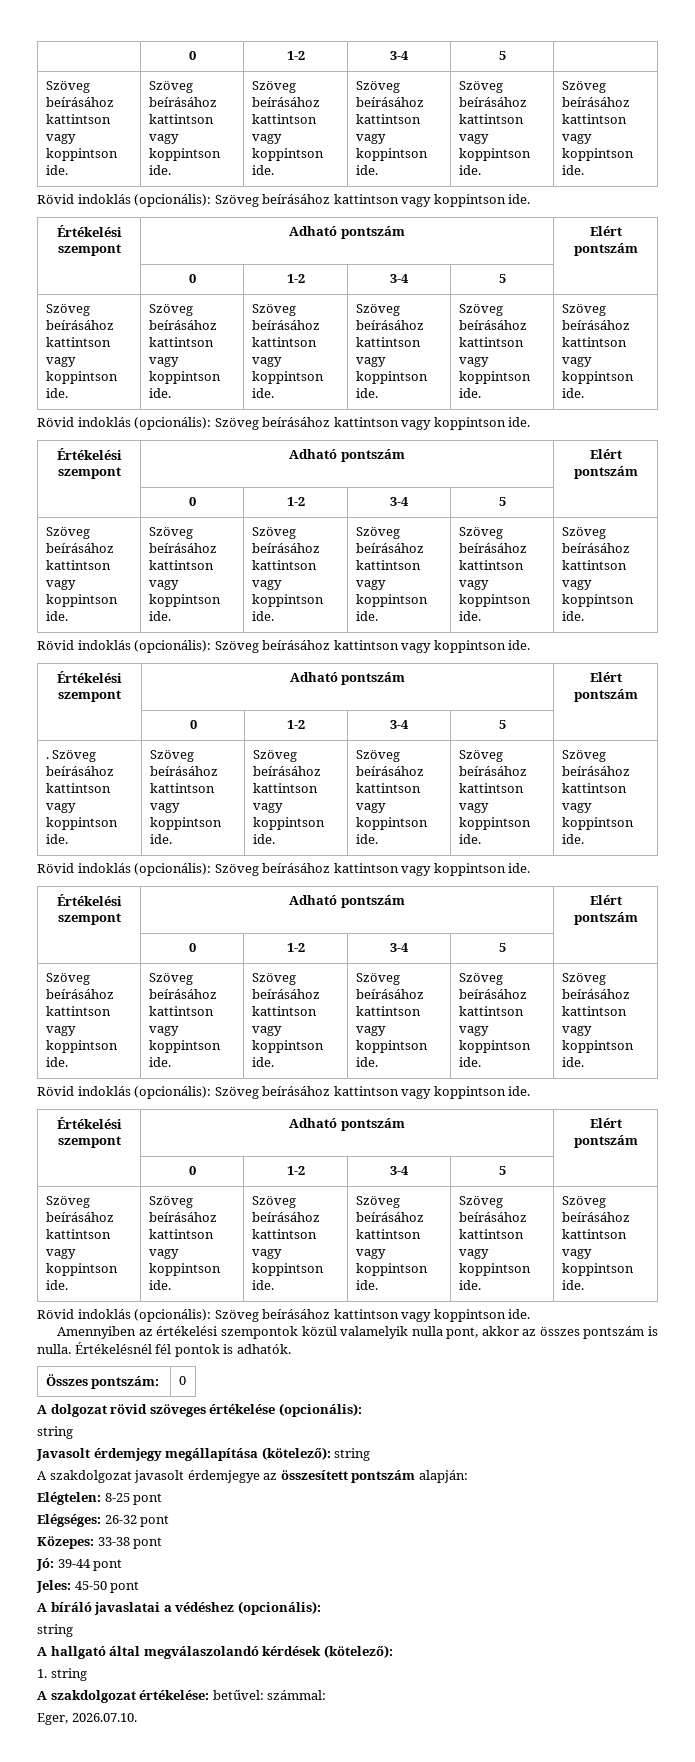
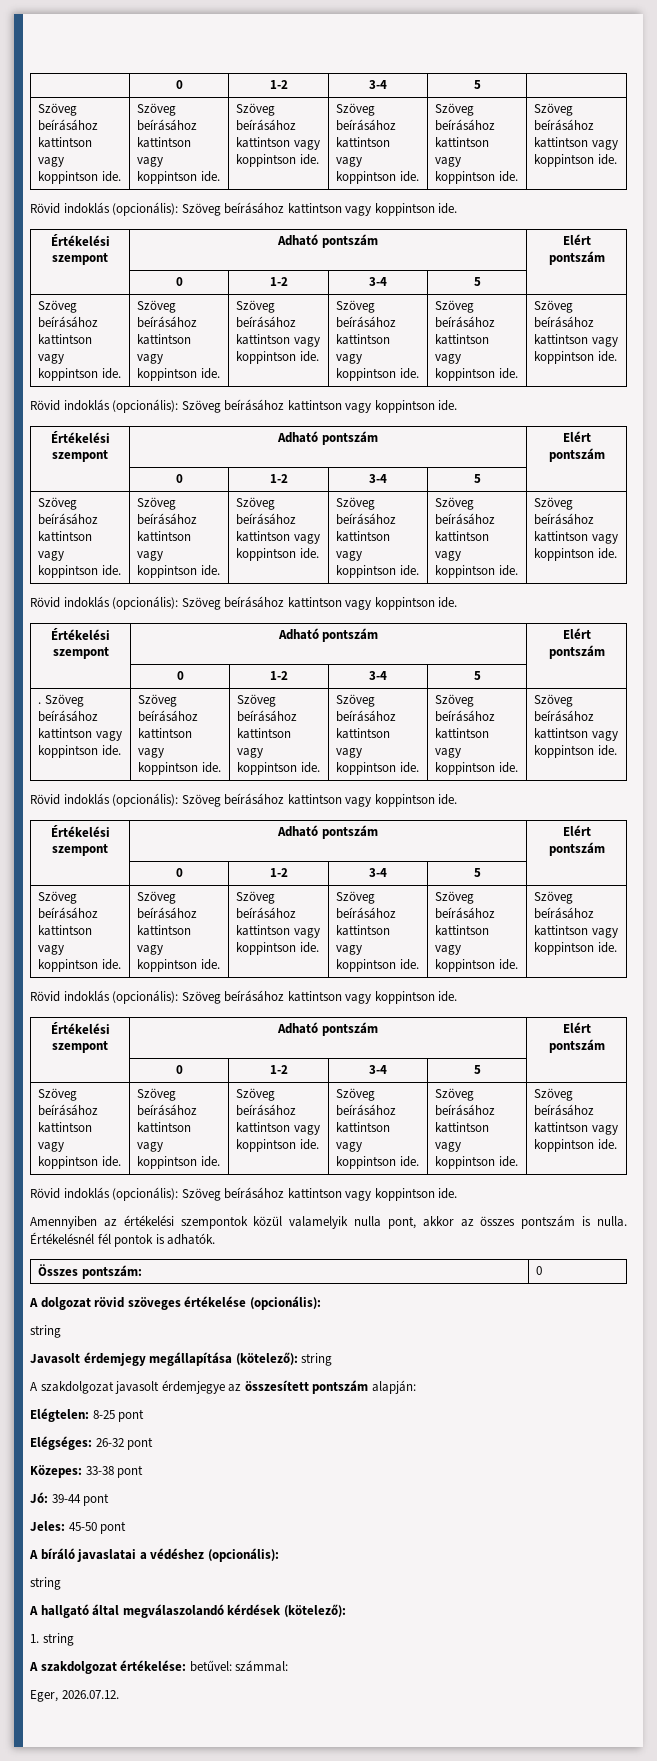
[71,1713,137,1722] 2026.07.10. -> [61,1690,119,1699] 2026.07.12.

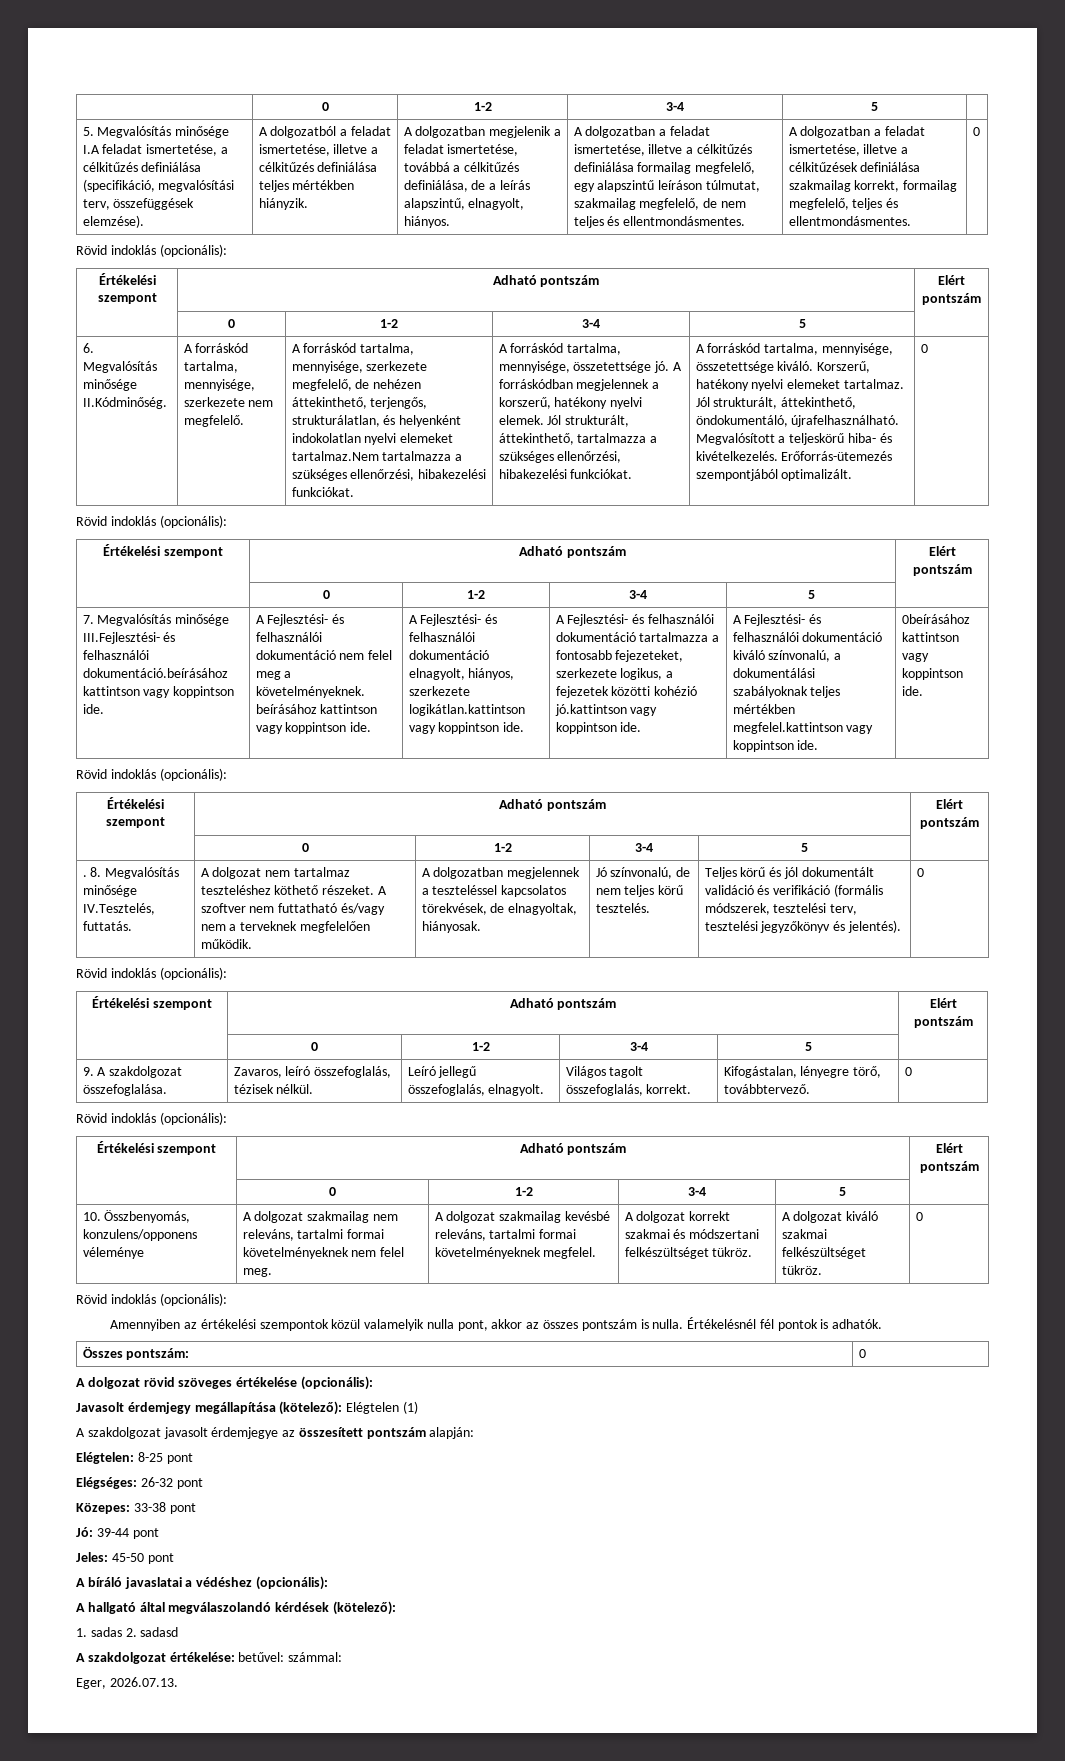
[175,80,183,89] [269,80,288,89] [368,80,387,89] [473,80,481,89] [38,103,78,116] [38,119,99,131] [38,137,93,148] [38,157,65,167] [38,171,121,184] [137,103,177,116] [137,119,198,131] [137,137,192,148] [137,157,164,167] [137,171,220,184] [236,103,276,116] [236,119,297,131] [236,137,320,150] [236,154,319,167] [336,103,376,116] [336,119,397,131] [336,137,391,148] [336,157,363,167] [336,171,419,184] [435,103,475,116] [435,119,496,131] [435,137,490,148] [435,157,462,167] [435,171,518,184] [534,103,574,116] [534,119,595,131] [534,137,618,150] [534,154,617,167] [30,202,458,216] | 0 | 1-2 | 3-4 | 5 | // Szöveg beírásához kattintson vagy koppintson ide. | Szöveg beírásához kattintson vagy koppintson ide. | Szöveg beírásához kattintson vagy koppintson ide. | Szöveg beírásához kattintson vagy koppintson ide. | Szöveg beírásához kattintson vagy koppintson ide. | Szöveg beírásához kattintson vagy koppintson ide. // Rövid indoklás (opcionális): Szöveg beírásához kattintson vagy koppintson ide. -> [321,102,329,111] [473,102,492,111] [666,102,684,111] [871,102,878,111] [82,126,230,138] [82,144,228,156] [82,162,202,172] [82,179,235,192] [82,198,195,210] [82,215,144,228] [258,126,391,138] [258,144,379,156] [258,162,378,172] [258,180,355,192] [258,198,308,210] [403,126,561,138] [403,144,519,156] [403,162,520,172] [403,180,530,192] [403,198,525,210] [403,216,450,228] [573,126,710,138] [573,144,752,156] [573,162,756,174] [573,180,760,192] [573,198,746,210] [573,216,746,228] [788,126,925,138] [788,144,909,156] [788,162,921,172] [788,180,958,192] [788,198,899,210] [788,216,911,226] [972,127,980,136] [76,244,227,257] | 0 | 1-2 | 3-4 | 5 | // 5. Megvalósítás minősége I.A feladat ismertetése, a célkitűzés definiálása (specifikáció, megvalósítási terv, összefüggések elemzése). | A dolgozatból a feladat ismertetése, illetve a célkitűzés definiálása teljes mértékben hiányzik. | A dolgozatban megjelenik a feladat ismertetése, továbbá a célkitűzés definiálása, de a leírás alapszintű, elnagyolt, hiányos. | A dolgozatban a feladat ismertetése, illetve a célkitűzés definiálása formailag megfelelő, egy alapszintű leíráson túlmutat, szakmailag megfelelő, de nem teljes és ellentmondásmentes. | A dolgozatban a feladat ismertetése, illetve a célkitűzések definiálása szakmailag korrekt, formailag megfelelő, teljes és ellentmondásmentes. | 0 // Rövid indoklás (opcionális):
[38,300,78,313] [38,316,99,328] [38,334,93,345] [38,354,65,364] [38,368,121,381] [137,300,177,313] [137,316,198,328] [137,334,192,345] [137,354,164,364] [137,368,220,381] [236,300,276,313] [236,316,297,328] [236,334,320,347] [236,351,319,364] [336,300,376,313] [336,316,397,328] [336,334,391,345] [336,354,363,364] [336,368,419,381] [435,300,475,313] [435,316,496,328] [435,334,490,345] [435,354,462,364] [435,368,518,381] [534,300,574,313] [534,316,595,328] [534,334,618,347] [534,351,617,364] [30,399,458,413] Szöveg beírásához kattintson vagy koppintson ide. | Szöveg beírásához kattintson vagy koppintson ide. | Szöveg beírásához kattintson vagy koppintson ide. | Szöveg beírásához kattintson vagy koppintson ide. | Szöveg beírásához kattintson vagy koppintson ide. | Szöveg beírásához kattintson vagy koppintson ide. // Rövid indoklás (opcionális): Szöveg beírásához kattintson vagy koppintson ide. -> [82,343,94,353] [82,361,157,373] [82,379,137,391] [82,397,167,409] [183,343,249,353] [183,361,238,373] [183,379,255,391] [183,397,274,407] [183,415,244,427] [291,343,415,355] [291,361,428,373] [291,379,422,391] [291,397,428,409] [291,415,462,427] [291,433,454,445] [291,451,463,461] [291,469,487,481] [291,487,354,497] [498,343,622,355] [498,361,682,373] [498,379,660,391] [498,397,643,409] [498,415,630,427] [498,433,658,445] [498,451,622,463] [498,469,633,479] [695,343,893,355] [695,361,871,373] [695,379,904,391] [695,397,857,409] [695,415,900,427] [695,433,892,445] [695,451,893,461] [695,469,853,481] [920,344,928,353] [76,515,227,528] 6. Megvalósítás minősége II.Kódminőség. | A forráskód tartalma, mennyisége, szerkezete nem megfelelő. | A forráskód tartalma, mennyisége, szerkezete megfelelő, de nehézen áttekinthető, terjengős, strukturálatlan, és helyenként indokolatlan nyelvi elemeket tartalmaz.Nem tartalmazza a szükséges ellenőrzési, hibakezelési funkciókat. | A forráskód tartalma, mennyisége, összetettsége jó. A forráskódban megjelennek a korszerű, hatékony nyelvi elemek. Jól strukturált, áttekinthető, tartalmazza a szükséges ellenőrzési, hibakezelési funkciókat. | A forráskód tartalma, mennyisége, összetettsége kiváló. Korszerű, hatékony nyelvi elemeket tartalmaz. Jól strukturált, áttekinthető, öndokumentáló, újrafelhasználható. Megvalósított a teljeskörű hiba- és kivételkezelés. Erőforrás-ütemezés szempontjából optimalizált. | 0 // Rövid indoklás (opcionális):
[38,497,78,510] [38,513,99,525] [38,531,93,542] [38,551,65,561] [38,565,121,578] [137,497,177,510] [137,513,198,525] [137,531,192,542] [137,551,164,561] [137,565,220,578] [236,497,276,510] [236,513,297,525] [236,531,320,544] [236,548,319,561] [336,497,376,510] [336,513,397,525] [336,531,391,542] [336,551,363,561] [336,565,419,578] [435,497,475,510] [435,513,496,525] [435,531,490,542] [435,551,462,561] [435,565,518,578] [534,497,574,510] [534,513,595,525] [534,531,618,544] [534,548,617,561] [30,596,458,610] Szöveg beírásához kattintson vagy koppintson ide. | Szöveg beírásához kattintson vagy koppintson ide. | Szöveg beírásához kattintson vagy koppintson ide. | Szöveg beírásához kattintson vagy koppintson ide. | Szöveg beírásához kattintson vagy koppintson ide. | Szöveg beírásához kattintson vagy koppintson ide. // Rövid indoklás (opcionális): Szöveg beírásához kattintson vagy koppintson ide. -> [82,614,230,626] [82,632,176,644] [82,650,149,660] [82,668,228,678] [82,686,235,698] [82,704,104,714] [255,614,345,626] [255,632,322,642] [255,650,393,660] [255,671,292,680] [255,686,365,698] [255,704,378,714] [255,722,372,734] [408,614,498,626] [408,632,475,642] [408,650,489,660] [408,668,515,680] [408,686,470,696] [408,704,525,716] [408,722,525,734] [555,614,714,626] [555,632,720,642] [555,650,684,662] [555,668,674,680] [555,686,698,698] [554,704,658,716] [555,722,642,734] [732,614,822,626] [732,632,883,642] [732,650,842,662] [732,668,815,678] [732,686,841,698] [732,704,795,714] [732,722,874,734] [732,740,819,752] [901,614,970,624] [901,632,959,642] [901,653,929,662] [901,668,963,680] [901,686,923,696] [76,768,227,781] 7. Megvalósítás minősége III.Fejlesztési- és felhasználói dokumentáció.beírásához kattintson vagy koppintson ide. | A Fejlesztési- és felhasználói dokumentáció nem felel meg a követelményeknek. beírásához kattintson vagy koppintson ide. | A Fejlesztési- és felhasználói dokumentáció elnagyolt, hiányos, szerkezete logikátlan.kattintson vagy koppintson ide. | A Fejlesztési- és felhasználói dokumentáció tartalmazza a fontosabb fejezeteket, szerkezete logikus, a fejezetek közötti kohézió jó.kattintson vagy koppintson ide. | A Fejlesztési- és felhasználói dokumentáció kiváló színvonalú, a dokumentálási szabályoknak teljes mértékben megfelel.kattintson vagy koppintson ide. | 0beírásához kattintson vagy koppintson ide. // Rövid indoklás (opcionális):
[44,694,84,707] [38,710,99,722] [38,728,122,741] [38,745,121,758] [138,694,178,707] [138,710,199,722] [138,728,193,739] [138,748,165,758] [138,762,221,775] [237,694,277,707] [237,710,298,722] [237,728,292,739] [237,748,264,758] [237,762,320,775] [336,694,376,707] [336,710,397,722] [336,728,391,739] [336,748,363,758] [336,762,419,775] [435,694,475,707] [435,710,496,722] [435,728,490,739] [435,748,462,758] [435,762,518,775] [534,694,574,707] [534,710,595,722] [534,728,618,741] [534,745,617,758] [30,793,458,807] Szöveg beírásához kattintson vagy koppintson ide. | Szöveg beírásához kattintson vagy koppintson ide. | Szöveg beírásához kattintson vagy koppintson ide. | Szöveg beírásához kattintson vagy koppintson ide. | Szöveg beírásához kattintson vagy koppintson ide. | Szöveg beírásához kattintson vagy koppintson ide. // Rövid indoklás (opcionális): Szöveg beírásához kattintson vagy koppintson ide. -> [90,867,180,879] [82,885,137,897] [82,903,155,915] [82,921,132,931] [200,867,350,879] [200,885,387,895] [200,903,385,915] [200,921,370,933] [200,939,252,949] [421,867,581,879] [421,885,567,897] [421,903,578,915] [421,921,481,933] [595,867,691,879] [595,885,684,897] [595,903,650,913] [704,867,874,879] [704,884,883,897] [704,903,858,915] [704,920,901,933] [916,868,924,877] [76,967,227,980] 8. Megvalósítás minősége IV.Tesztelés, futtatás. | A dolgozat nem tartalmaz teszteléshez köthető részeket. A szoftver nem futtatható és/vagy nem a terveknek megfelelően működik. | A dolgozatban megjelennek a teszteléssel kapcsolatos törekvések, de elnagyoltak, hiányosak. | Jó színvonalú, de nem teljes körű tesztelés. | Teljes körű és jól dokumentált validáció és verifikáció (formális módszerek, tesztelési terv, tesztelési jegyzőkönyv és jelentés). | 0 // Rövid indoklás (opcionális):
[38,891,78,904] [38,907,99,919] [38,925,93,936] [38,945,65,955] [38,959,121,972] [137,891,177,904] [137,907,198,919] [137,925,192,936] [137,945,164,955] [137,959,220,972] [236,891,276,904] [236,907,297,919] [236,925,320,938] [236,942,319,955] [336,891,376,904] [336,907,397,919] [336,925,391,936] [336,945,363,955] [336,959,419,972] [435,891,475,904] [435,907,496,919] [435,925,490,936] [435,945,462,955] [435,959,518,972] [534,891,574,904] [534,907,595,919] [534,925,618,938] [534,942,617,955] [30,990,458,1004] Szöveg beírásához kattintson vagy koppintson ide. | Szöveg beírásához kattintson vagy koppintson ide. | Szöveg beírásához kattintson vagy koppintson ide. | Szöveg beírásához kattintson vagy koppintson ide. | Szöveg beírásához kattintson vagy koppintson ide. | Szöveg beírásához kattintson vagy koppintson ide. // Rövid indoklás (opcionális): Szöveg beírásához kattintson vagy koppintson ide. -> [82,1066,183,1078] [82,1084,167,1096] [233,1066,392,1078] [233,1084,314,1094] [407,1066,477,1078] [407,1084,545,1096] [565,1066,644,1078] [565,1084,692,1096] [723,1066,882,1078] [723,1084,810,1094] [904,1067,912,1076] [76,1112,227,1125] 9. A szakdolgozat összefoglalása. | Zavaros, leíró összefoglalás, tézisek nélkül. | Leíró jellegű összefoglalás, elnagyolt. | Világos tagolt összefoglalás, korrekt. | Kifogástalan, lényegre törő, továbbtervező. | 0 // Rövid indoklás (opcionális):
[38,1088,78,1101] [38,1104,99,1116] [38,1122,93,1133] [38,1142,65,1152] [38,1156,121,1169] [137,1088,177,1101] [137,1104,198,1116] [137,1122,192,1133] [137,1142,164,1152] [137,1156,220,1169] [236,1088,276,1101] [236,1104,297,1116] [236,1122,320,1135] [236,1139,319,1152] [336,1088,376,1101] [336,1104,397,1116] [336,1122,391,1133] [336,1142,363,1152] [336,1156,419,1169] [435,1088,475,1101] [435,1104,496,1116] [435,1122,490,1133] [435,1142,462,1152] [435,1156,518,1169] [534,1088,574,1101] [534,1104,595,1116] [534,1122,618,1135] [534,1139,617,1152] [30,1187,458,1201] Szöveg beírásához kattintson vagy koppintson ide. | Szöveg beírásához kattintson vagy koppintson ide. | Szöveg beírásához kattintson vagy koppintson ide. | Szöveg beírásához kattintson vagy koppintson ide. | Szöveg beírásához kattintson vagy koppintson ide. | Szöveg beírásához kattintson vagy koppintson ide. // Rövid indoklás (opcionális): Szöveg beírásához kattintson vagy koppintson ide. -> [82,1210,191,1223] [82,1229,197,1241] [82,1247,144,1259] [242,1211,398,1223] [242,1229,385,1241] [242,1247,405,1259] [242,1268,272,1277] [434,1211,610,1223] [434,1229,577,1241] [434,1247,597,1259] [624,1211,731,1223] [624,1229,760,1239] [624,1247,753,1259] [781,1211,879,1223] [781,1229,827,1239] [781,1247,866,1259] [781,1265,822,1275] [915,1212,923,1221] [76,1293,227,1306] 10. Összbenyomás, konzulens/opponens véleménye | A dolgozat szakmailag nem releváns, tartalmi formai követelményeknek nem felel meg. | A dolgozat szakmailag kevésbé releváns, tartalmi formai követelményeknek megfelel. | A dolgozat korrekt szakmai és módszertani felkészültséget tükröz. | A dolgozat kiváló szakmai felkészültséget tükröz. | 0 // Rövid indoklás (opcionális):
[30,1325,61,1338] // string -> (373, 1383) none
[301,1353,333,1366] string -> [346,1401,418,1414] Elégtelen (1)
[30,1577,61,1590] // string -> (328, 1583) none
[42,1633,74,1646] string -> [90,1627,179,1637] sadas 2. sadasd
[61,1690,119,1699] 2026.07.12. -> [109,1677,178,1687] 2026.07.13.

